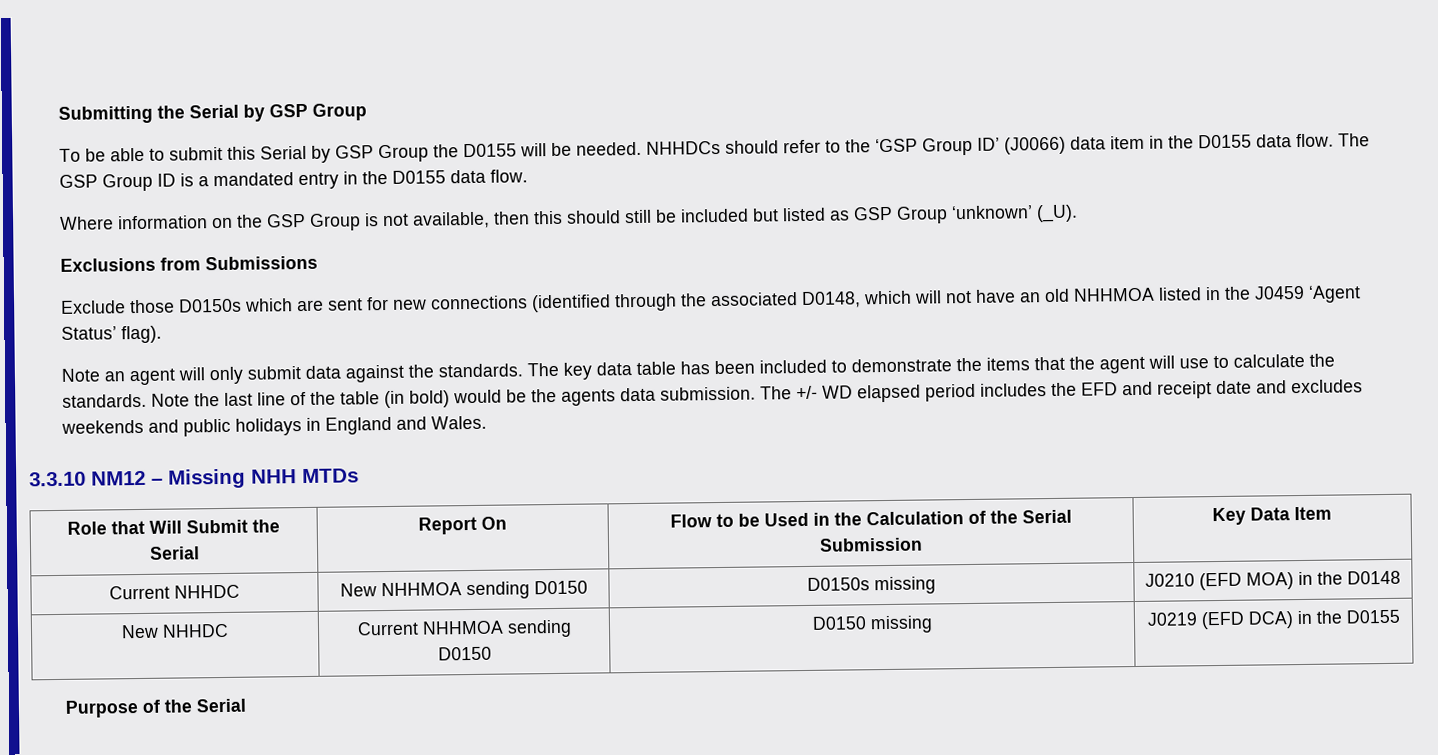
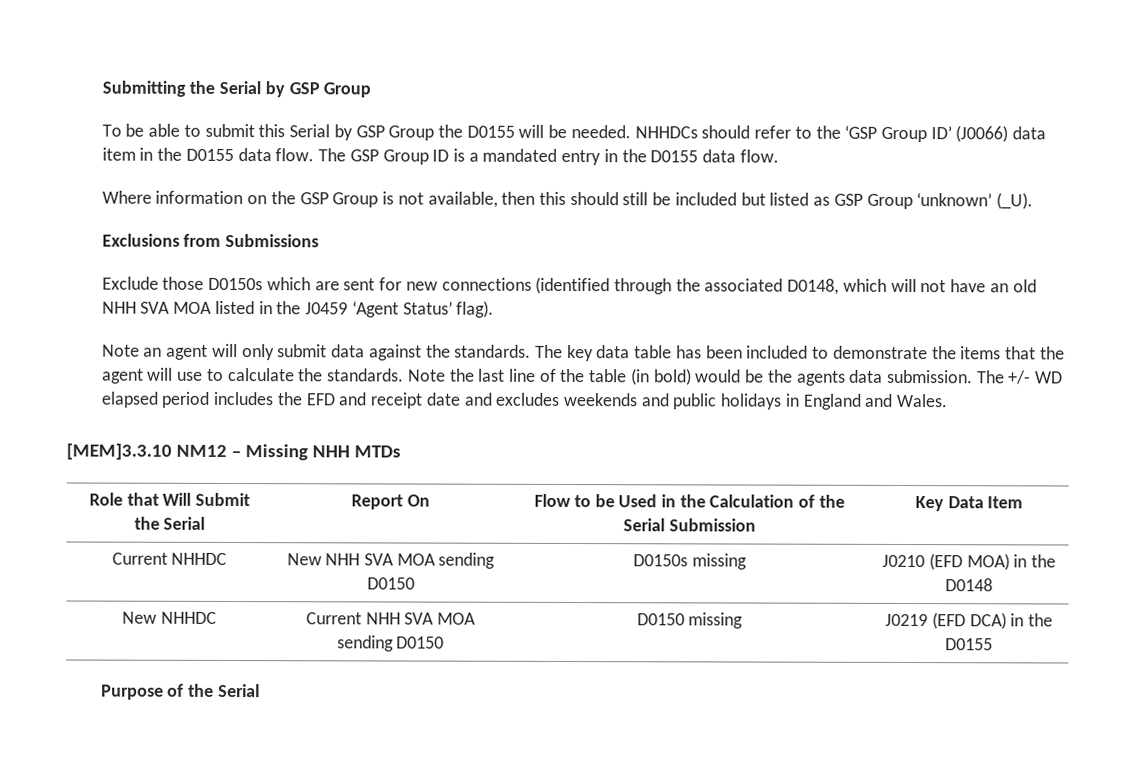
[1073,287,1156,302] NHHMOA -> [101,301,213,314] NHH SVA MOA
[29,471,86,487] 3.3.10 -> [66,443,172,460] [MEM]3.3.10
[380,582,462,597] NHHMOA -> [325,553,436,566] NHH SVA MOA
[421,620,504,635] NHHMOA -> [365,612,477,625] NHH SVA MOA

